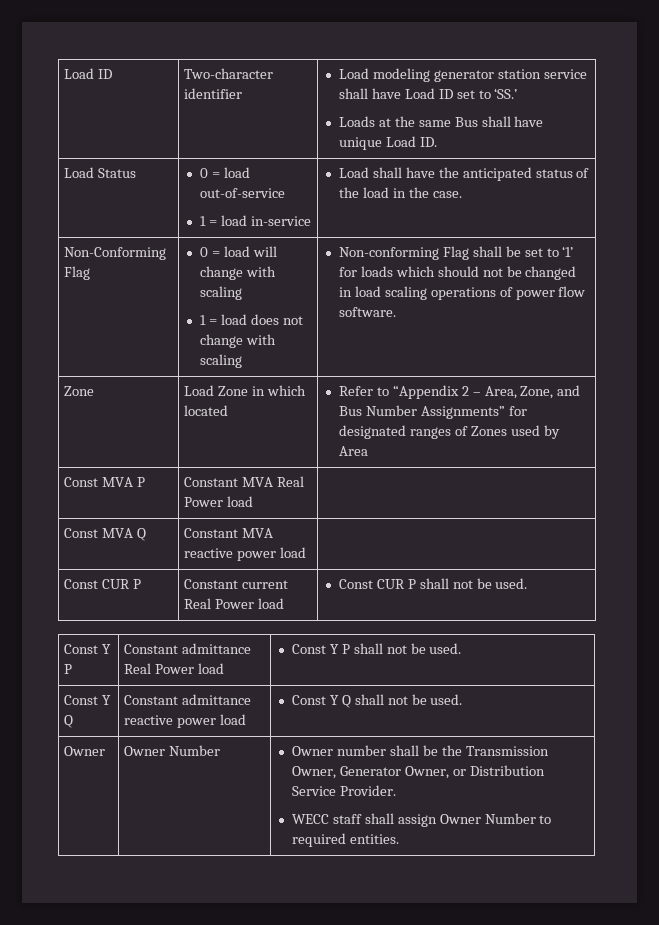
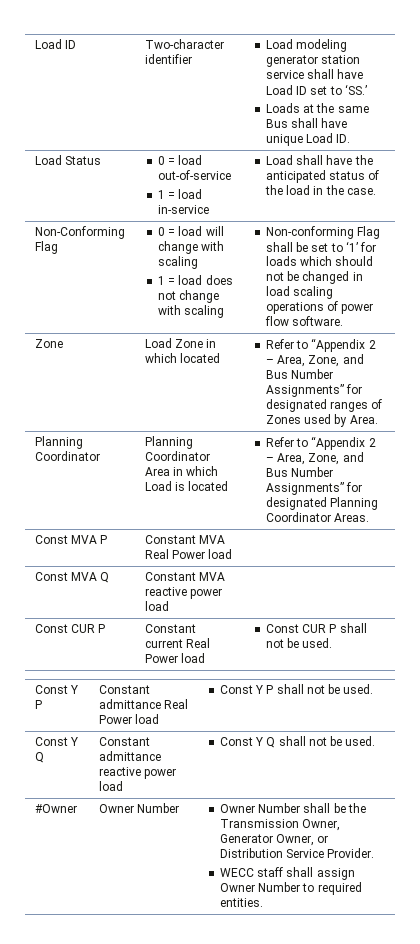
[338,446,368,456] Area -> [349,415,378,424] [34,436,83,449] [34,451,100,461] [144,436,193,449] [144,451,210,461] [144,466,219,476] [144,481,229,491] [265,436,376,450] [265,452,364,465] [265,467,334,477] [265,482,363,495] [265,497,379,510] [265,512,370,522] Area. // Planning Coordinator | Planning Coordinator Area in which Load is located | Refer to “Appendix 2 – Area, Zone, and Bus Number Assignments” for designated Planning Coordinator Areas.
[63,746,105,756] Owner -> [34,804,77,813] #Owner
[336,745,386,756] number -> [258,803,301,813] Number

